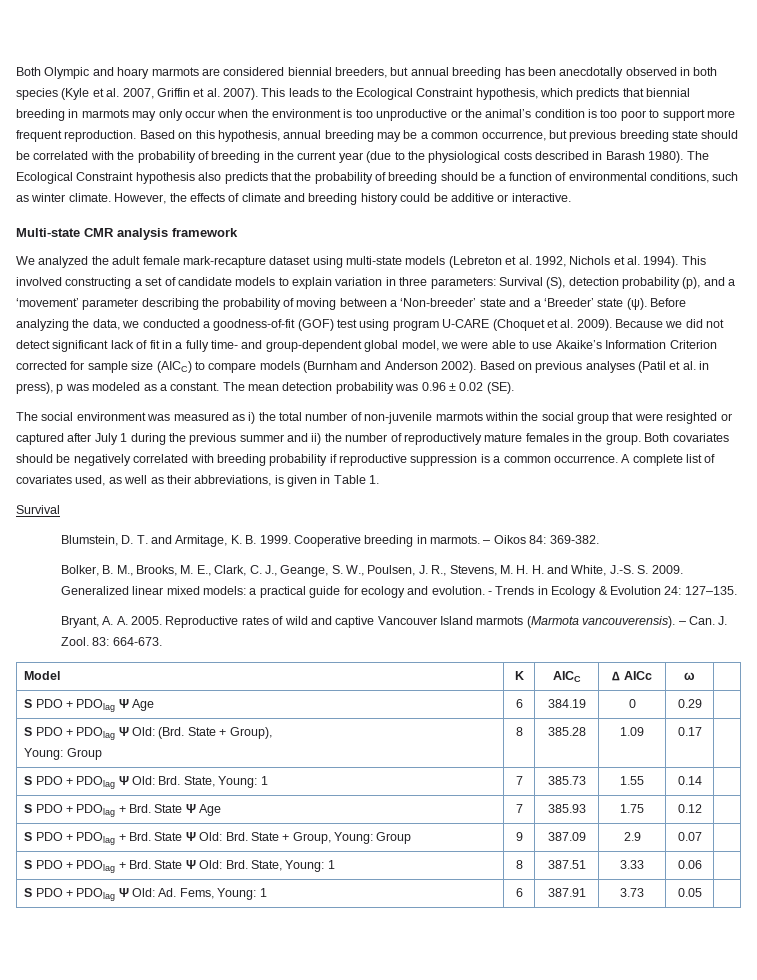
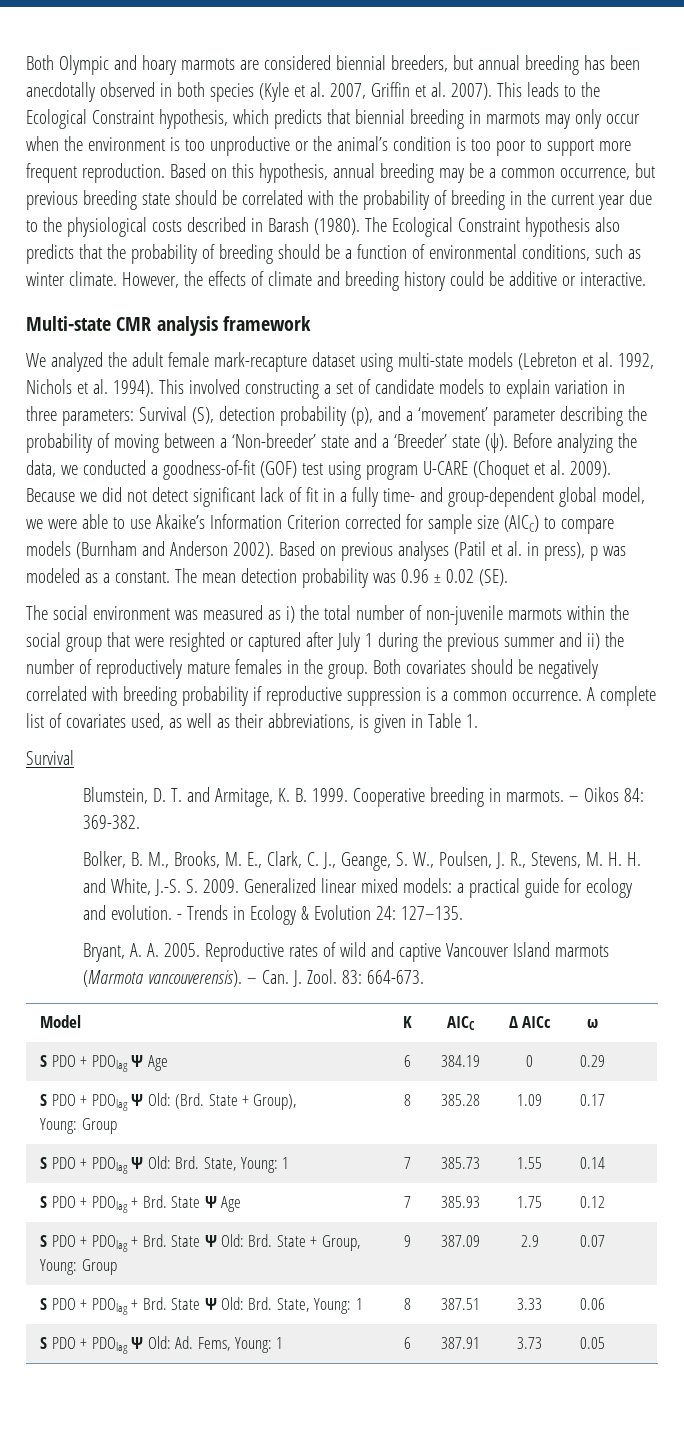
[366,151,392,163] (due -> [628,190,652,205] due
[648,151,684,163] 1980). -> [313,218,360,235] (1980).

